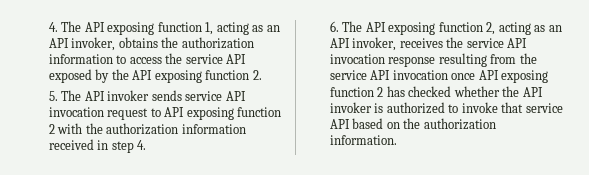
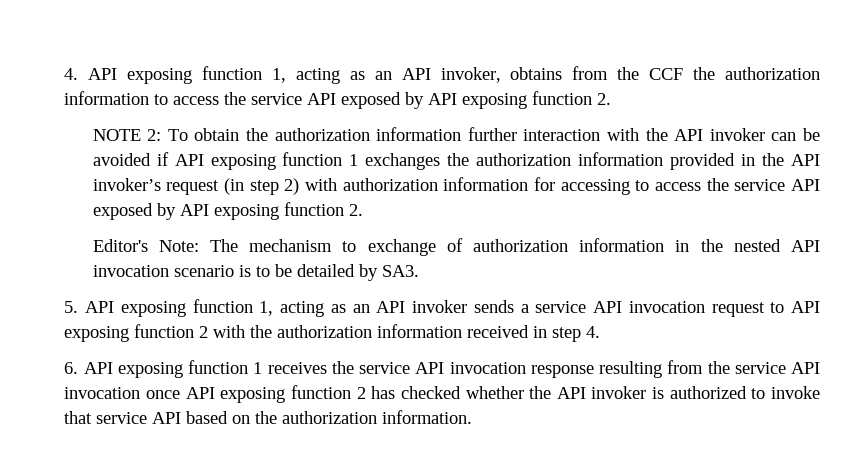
[48,21,82,32] 4. The -> [64,68,79,80] 4.
(158, 42) none -> [572,66,684,80] from the CCF
[111,69,262,83] [48,90,82,101] the API exposing function 2. // 5. The -> [428,91,612,109] [92,127,821,141] [92,152,821,170] [92,177,821,195] [92,202,363,220] [92,238,821,256] [92,264,419,281] [64,299,370,317] API exposing function 2. // NOTE 2: To obtain the authorization information further interaction with the API invoker can be avoided if API exposing function 1 exchanges the authorization information provided in the API invoker’s request (in step 2) with authorization information for accessing to access the service API exposed by API exposing function 2. // Editor's Note: The mechanism to exchange of authorization information in the nested API invocation scenario is to be detailed by SA3. // 5. API exposing function 1, acting as an
(182, 95) none -> [520,304,529,313] a
[342,21,562,35] [329,37,397,51] The API exposing function 2, acting as an API invoker, -> [83,360,263,378] API exposing function 1

